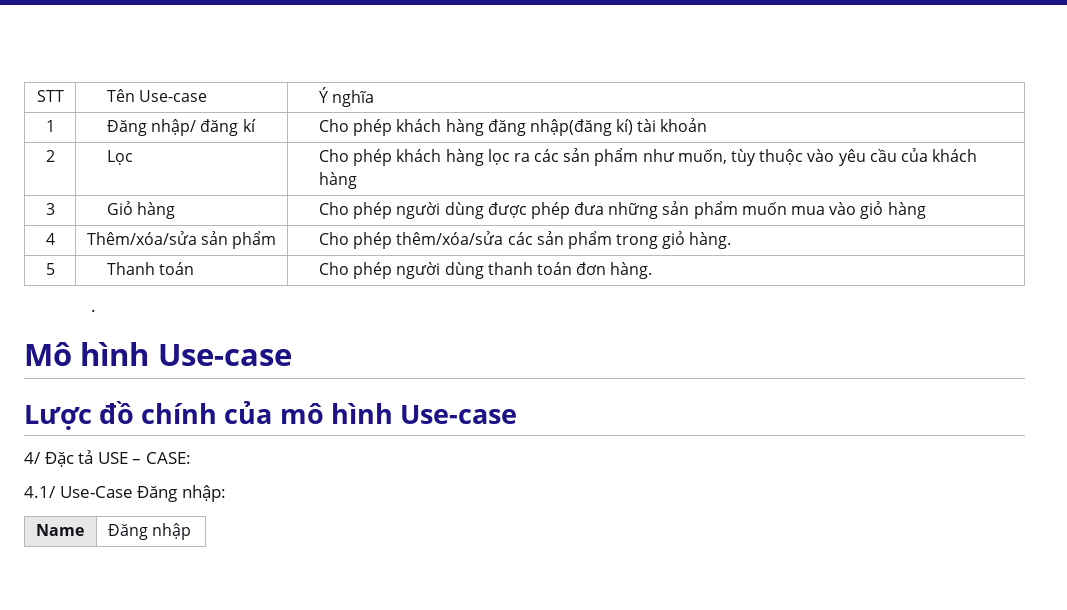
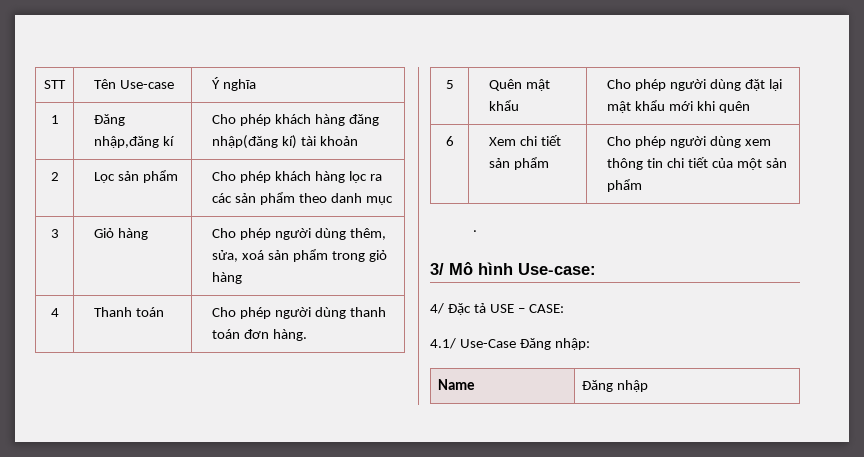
[151,119,239,136] nhập/ đăng -> [94,136,160,148] nhập,đăng
(133, 157) none -> [118,170,179,183] sản phẩm
[642,148,978,166] [318,172,357,189] như muốn, tùy thuộc vào yêu cầu của khách hàng -> [298,193,393,205] theo danh mục
[487,201,926,219] [45,233,55,245] [86,231,277,249] [318,231,732,249] [45,263,55,275] được phép đưa những sản phẩm muốn mua vào giỏ hàng // 4 | Thêm/xóa/sửa sản phẩm | Cho phép thêm/xóa/sửa các sản phẩm trong giỏ hàng. // 5 -> [349,228,386,240] [212,249,387,262] [212,272,243,284] [50,308,59,317] thêm, sửa, xoá sản phẩm trong giỏ hàng // 4
(653, 270) none -> [445,80,454,89] [489,79,551,91] [489,100,520,111] [607,79,782,91] [607,100,750,113] [445,136,454,146] [489,135,562,146] [489,157,550,170] [607,136,771,148] [607,157,787,170] [607,179,643,192] // 5 | Quên mật khẩu | Cho phép người dùng đặt lại mật khẩu mới khi quên // 6 | Xem chi tiết sản phẩm | Cho phép người dùng xem thông tin chi tiết của một sản phẩm
(97, 310) none -> [430,263,444,275] 3/
[157,344,292,366] [24,401,517,430] Use-case // Lược đồ chính của mô hình Use-case -> [518,263,596,275] Use-case:

